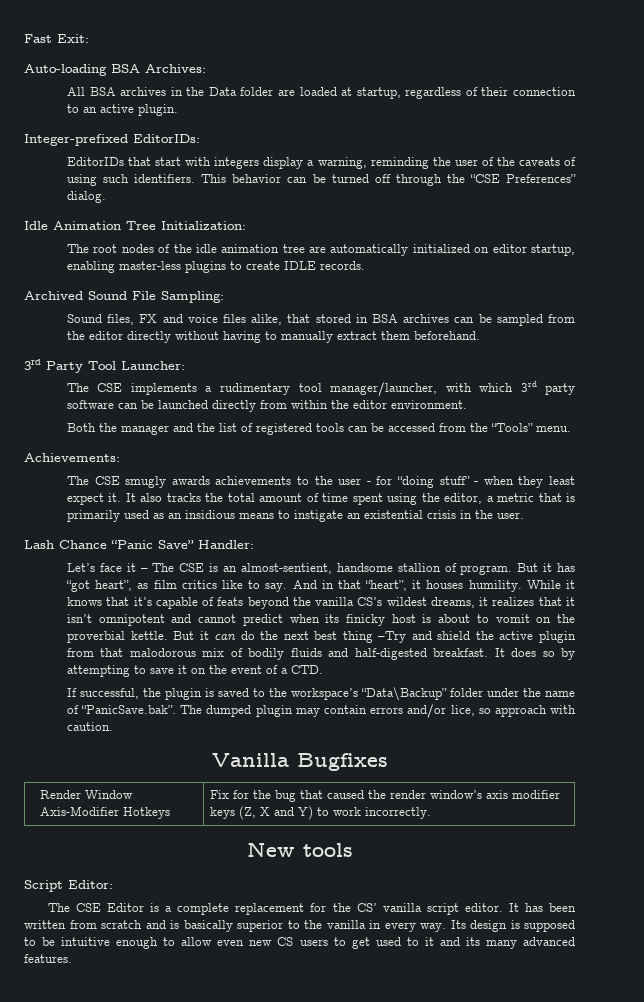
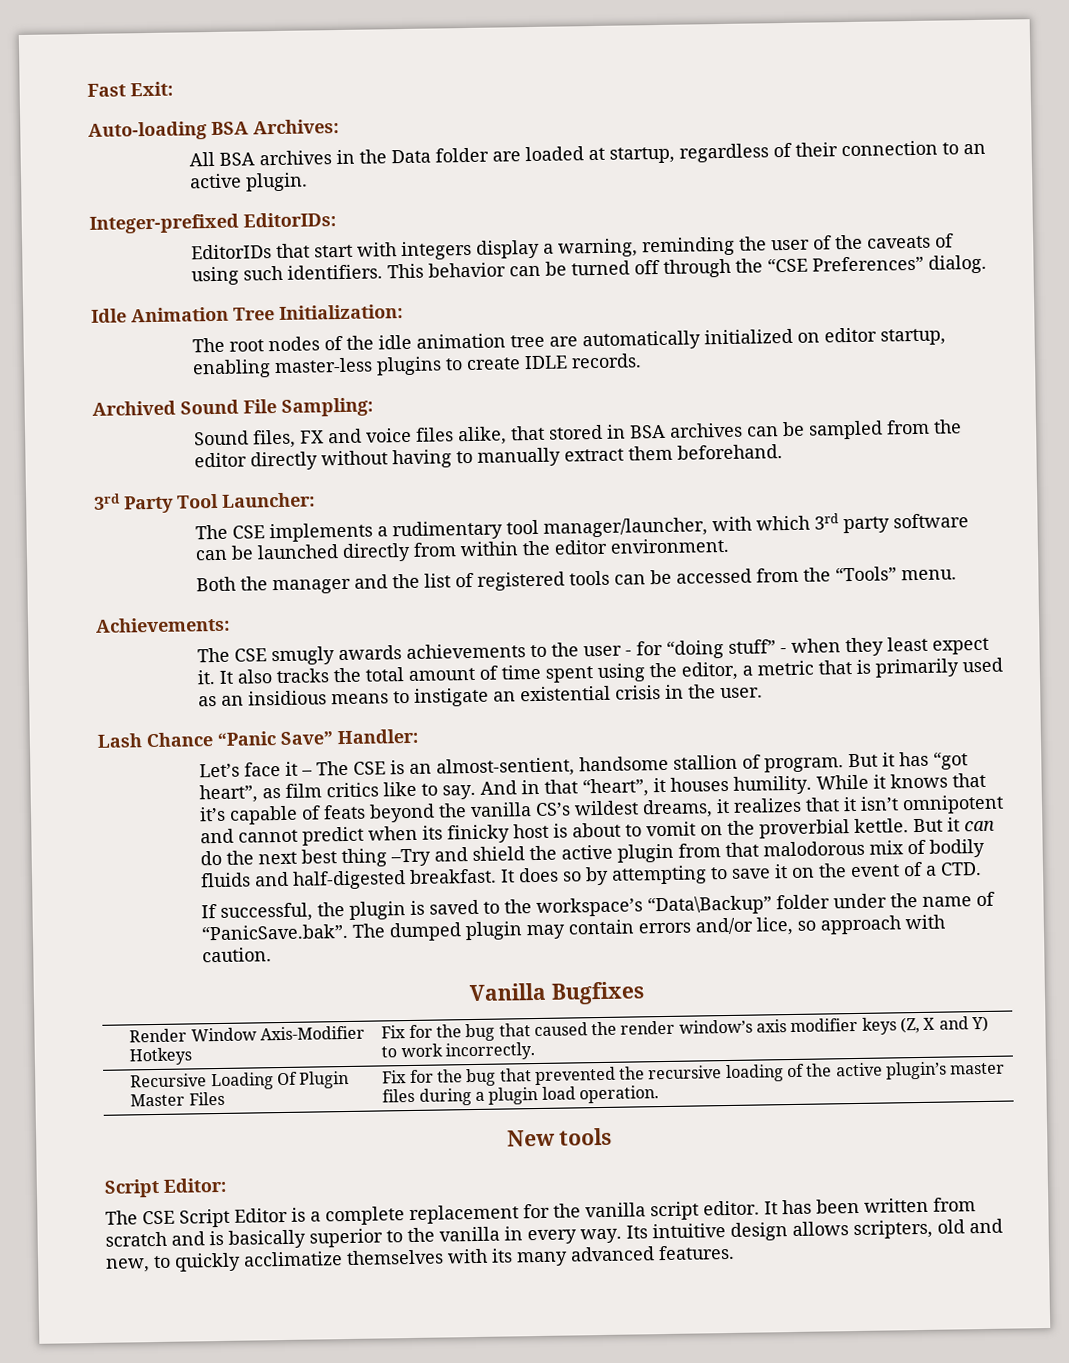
(432, 813) none -> [130,1070,350,1091] [130,1091,225,1107] [382,1061,1006,1087] [382,1085,659,1106] // Recursive Loading Of Plugin Master Files | Fix for the bug that prevented the recursive loading of the active plugin’s master files during a plugin load operation.
(102, 907) none -> [179,1208,230,1228] Script
[356,903,377,912] CS’ -> (581, 1210) none
[470,920,575,932] [24,937,460,949] design is supposed to be intuitive enough to allow even new CS users to get used to it and -> [652,1218,1003,1241] [106,1248,488,1273] intuitive design allows scripters, old and new, to quickly acclimatize themselves with

